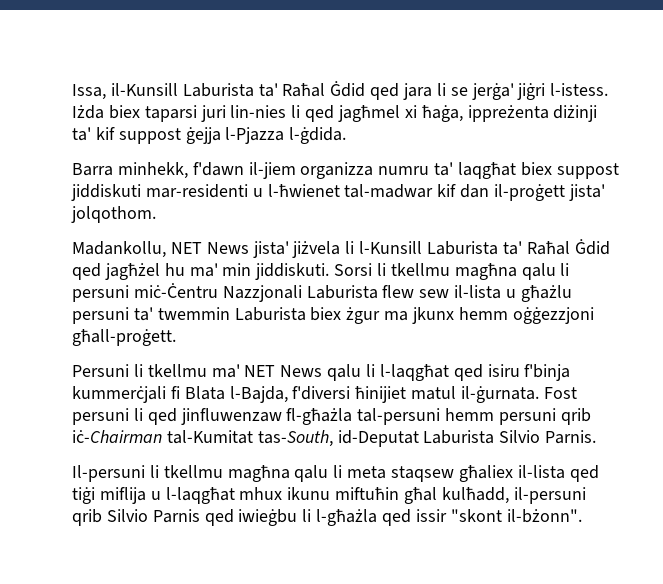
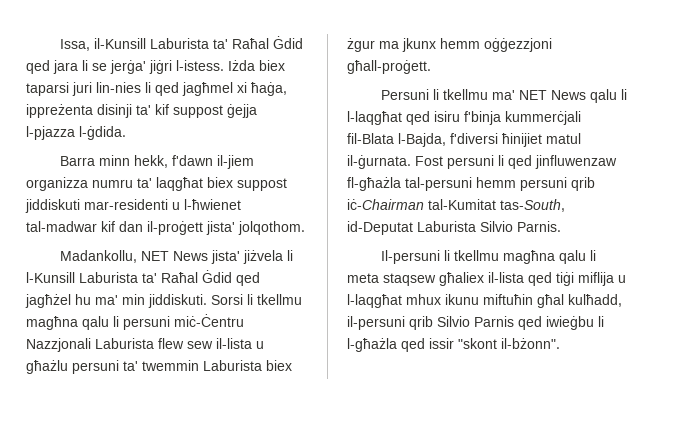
[553,105,598,122] diżinji -> [97,104,132,118] disinji
[225,127,285,144] l-Pjazza -> [26,126,75,140] l-pjazza
[117,162,188,179] minhekk, -> [98,155,168,168] minn hekk,
[170,386,225,400] fi Blata -> [347,133,394,144] fil-Blata

